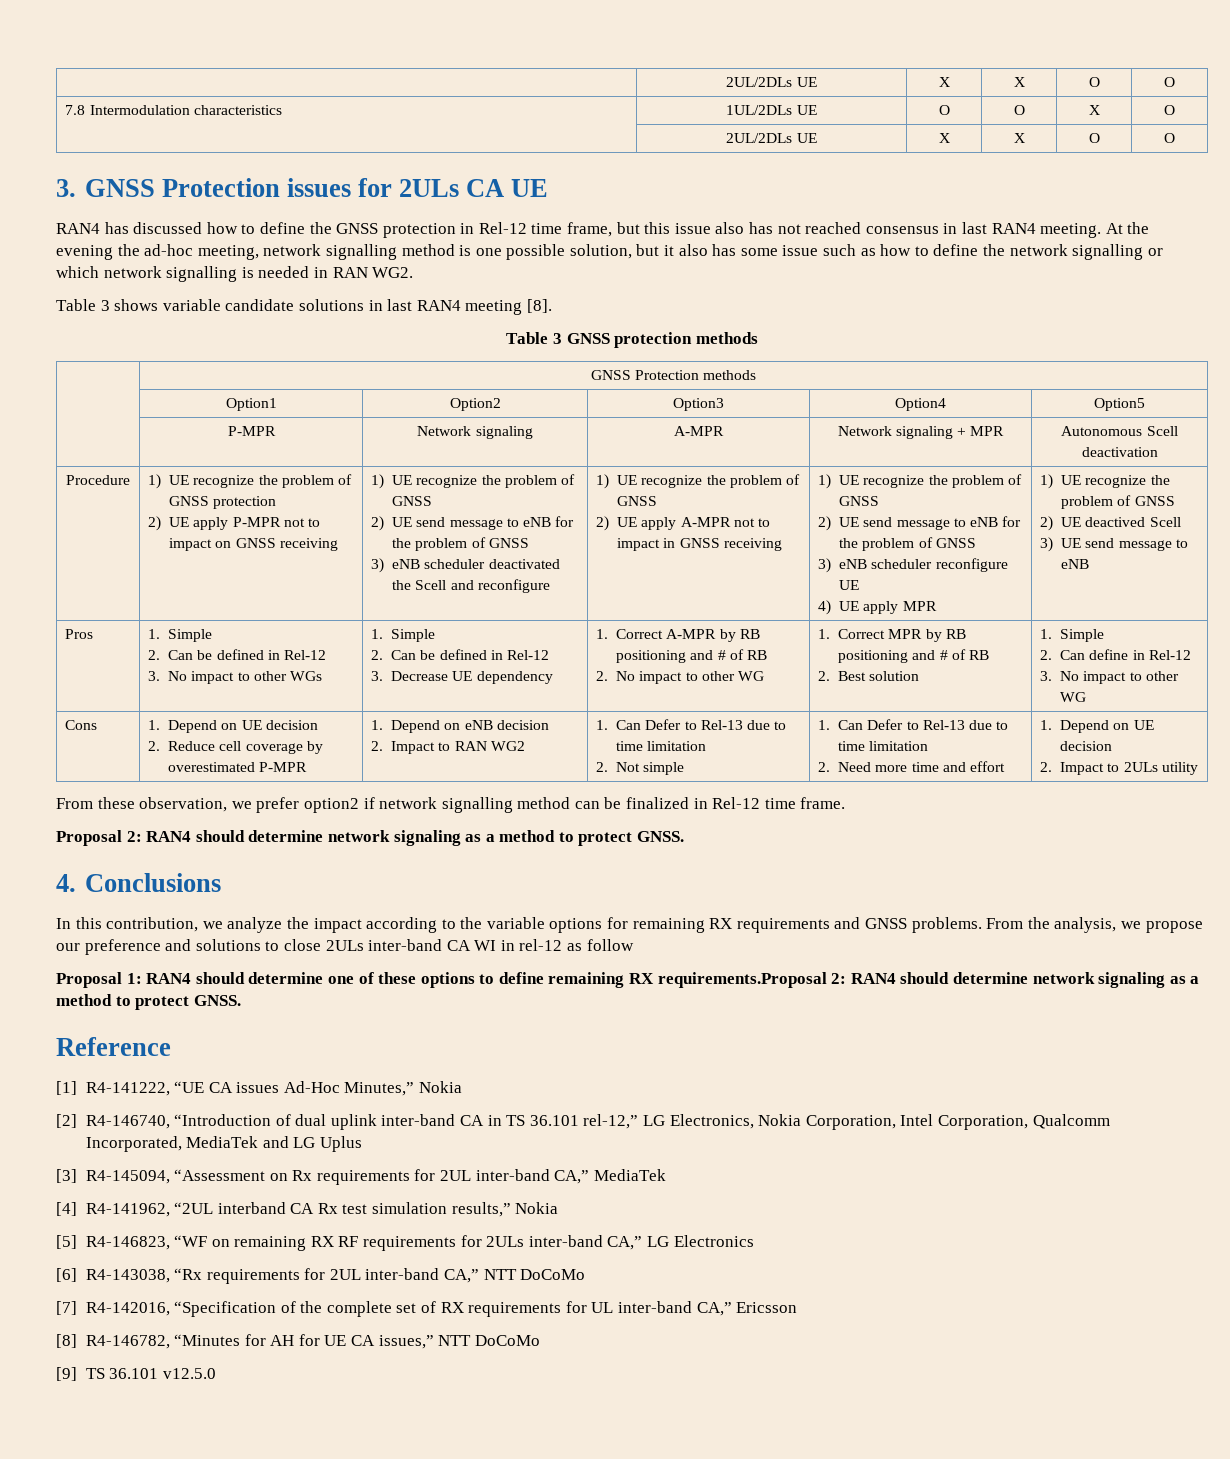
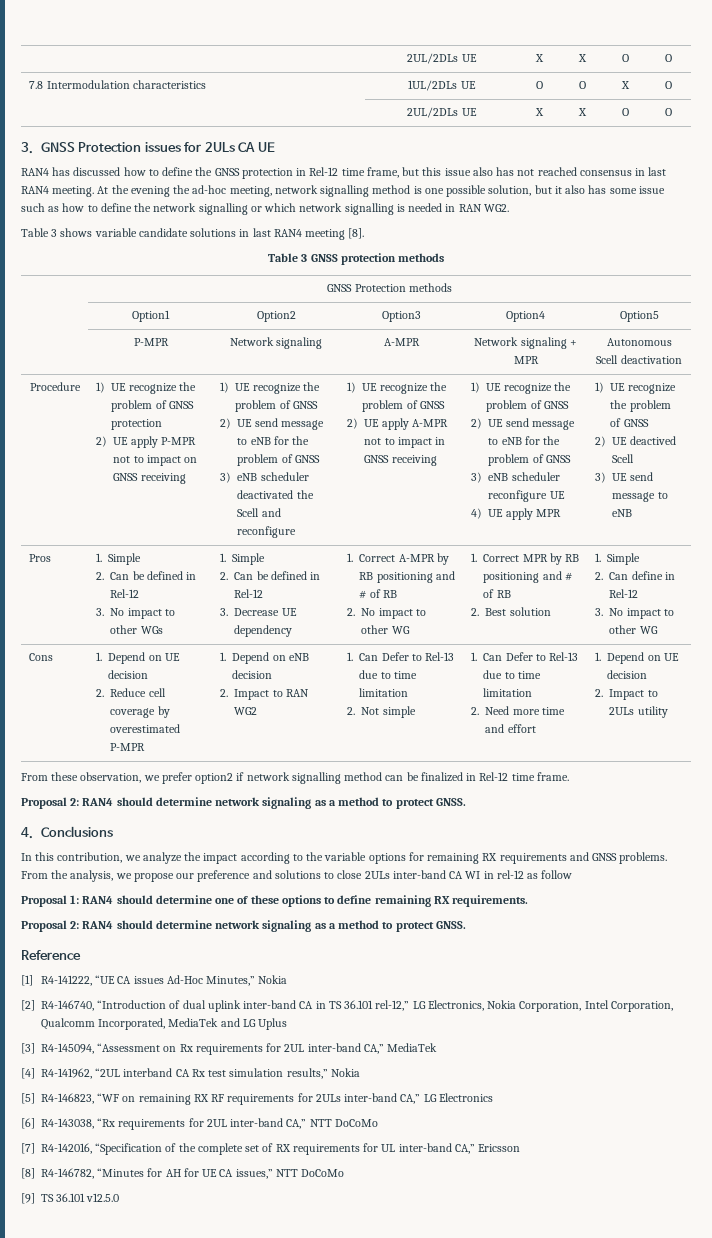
[657,972,827,988] requirements.Proposal -> [452,895,529,907] [21,920,67,932] requirements. // Proposal

